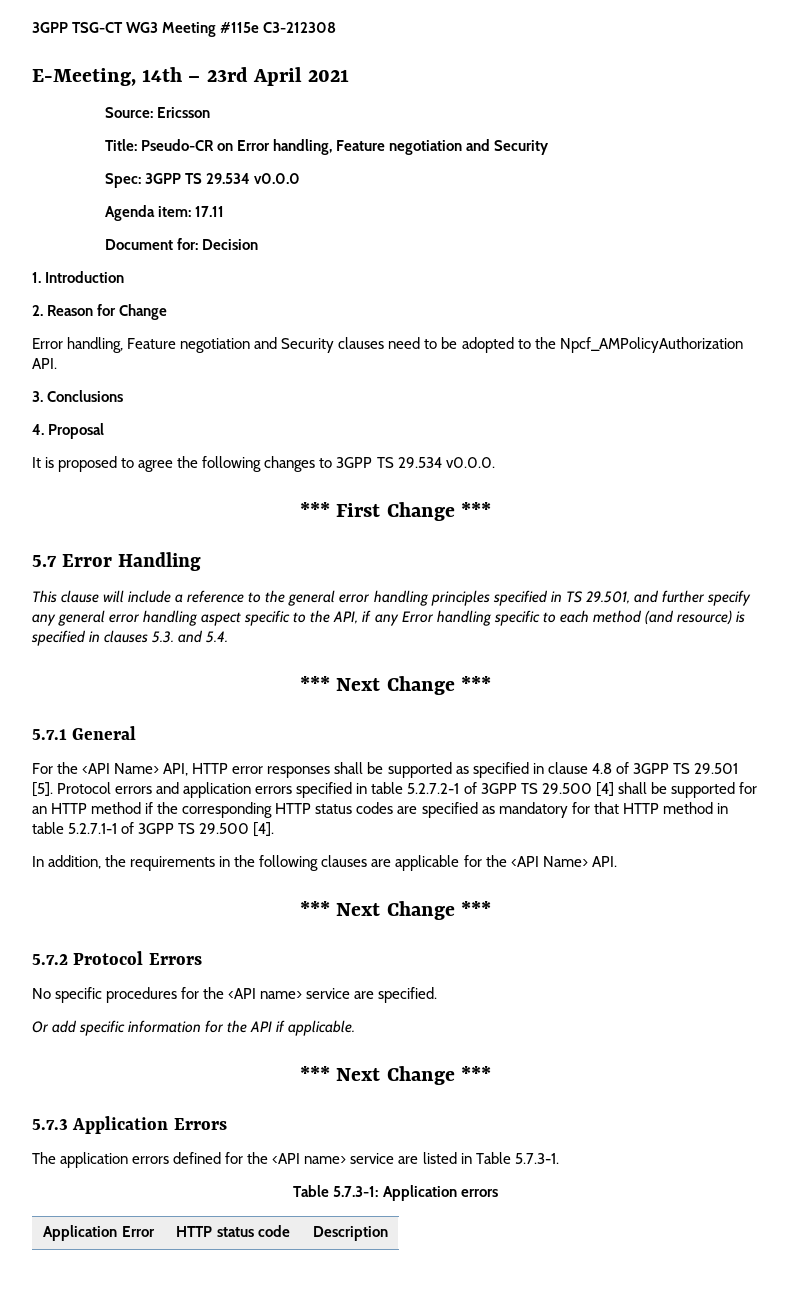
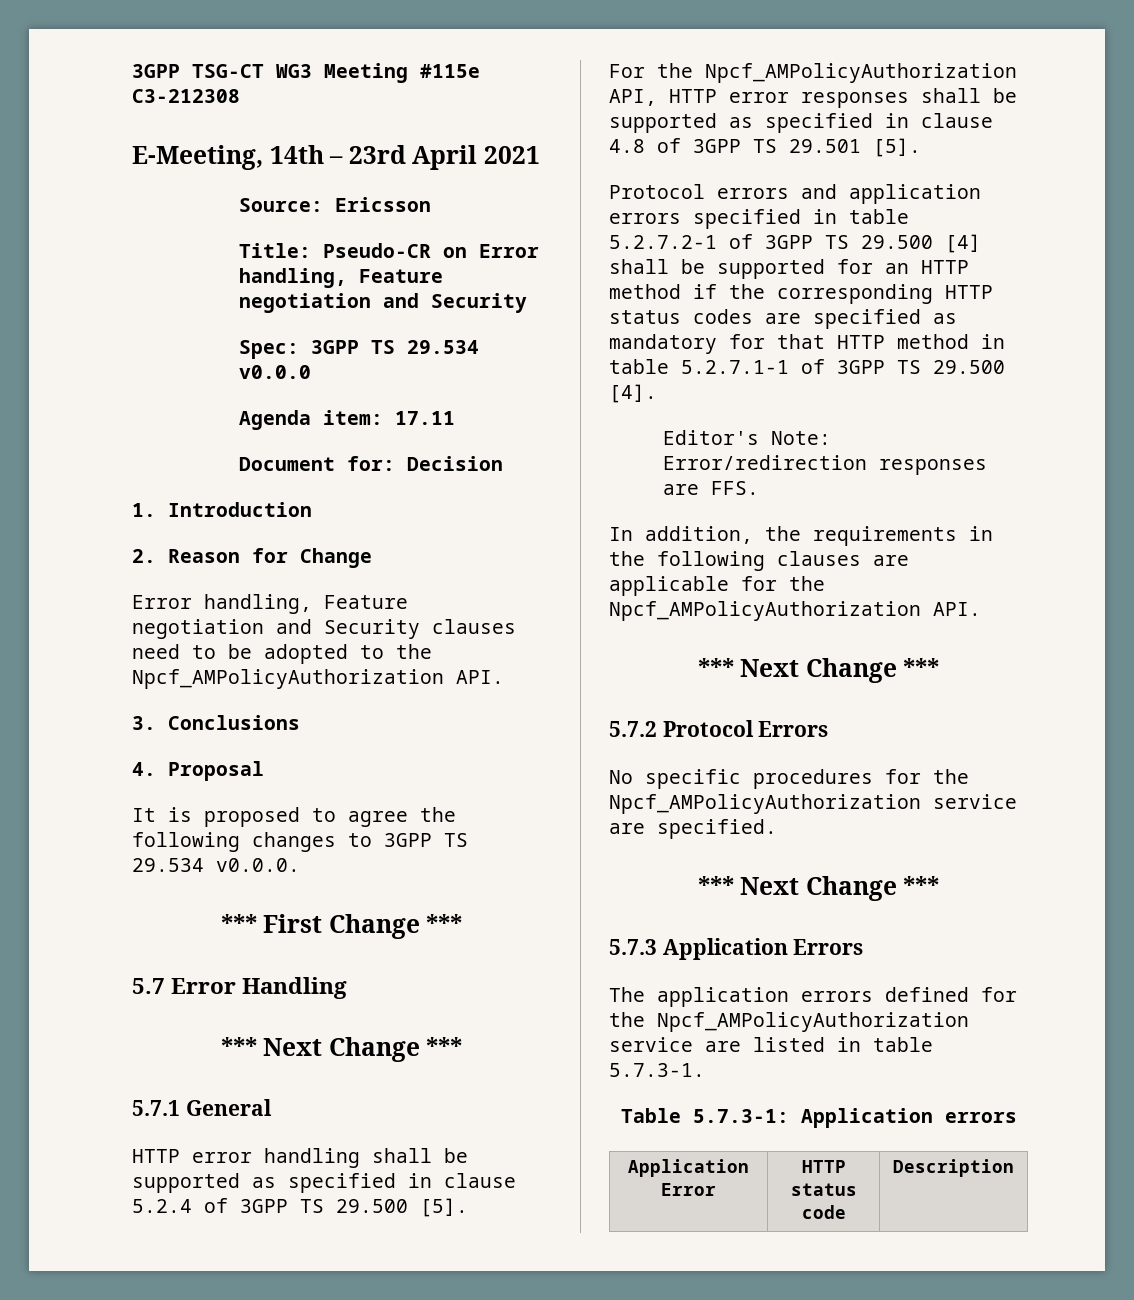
[32,590,751,606] [32,610,745,626] [31,630,229,646] // This clause will include a reference to the general error handling principles specified in TS 29.501, and further specify any general error handling aspect specific to the API, if any Error handling specific to each method (and resource) is specified in clauses 5.3. and 5.4. -> (348, 988) none
(137, 733) none -> [132,1148,468,1168] [132,1173,516,1193] [132,1198,468,1217] // HTTP error handling shall be supported as specified in clause 5.2.4 of 3GPP TS 29.500 [5].
[82,763,160,774] <API Name> -> [705,63,1017,83] Npcf_AMPolicyAuthorization
(53, 789) none -> (921, 147) //
(275, 829) none -> [662,430,831,445] [662,455,987,475] [662,481,759,495] // Editor's Note: Error/redirection responses are FFS.
[510,856,588,867] <API Name> -> [609,601,921,621] Npcf_AMPolicyAuthorization
[228,988,303,999] <API name> -> [609,794,921,814] Npcf_AMPolicyAuthorization
[32,1020,356,1036] // Or add specific information for the API if applicable. -> (777, 829) none
[272,1153,347,1164] <API name> -> [657,1012,969,1032] Npcf_AMPolicyAuthorization
[475,1152,511,1164] Table -> [873,1037,933,1052] table

